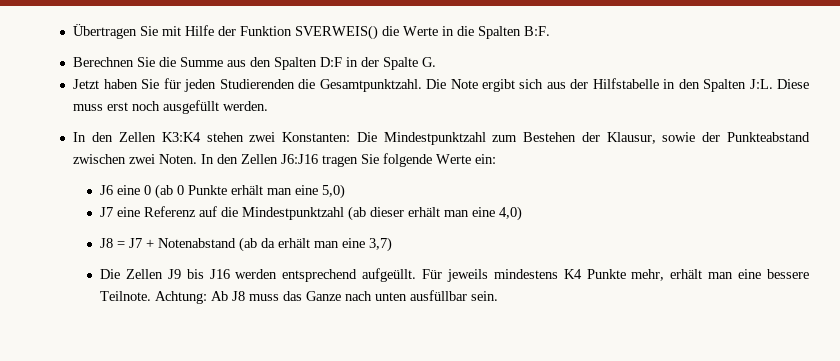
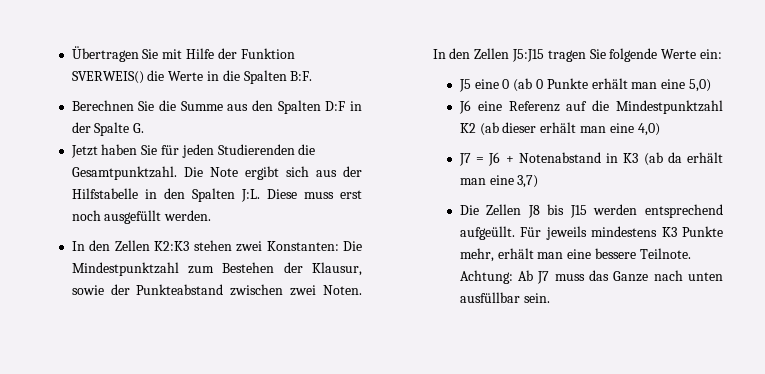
[161,132,201,142] K3:K4 -> [154,241,190,251] K2:K3
[281,154,319,164] J6:J16 -> [511,49,544,62] J5:J15
[100,185,114,195] J6 -> [458,79,471,92] J5
[100,207,114,217] J7 -> [458,100,471,114] J6
(345, 213) none -> [459,123,476,133] K2
[100,238,237,248] J8 = J7 + Notenabstand -> [458,152,639,166] J7 = J6 + Notenabstand in K3
[167,269,230,279] J9 bis J16 -> [527,204,587,218] J8 bis J15
[563,269,582,279] K4 -> [661,227,677,237] K3
[232,291,246,301] J8 -> [537,271,550,284] J7

